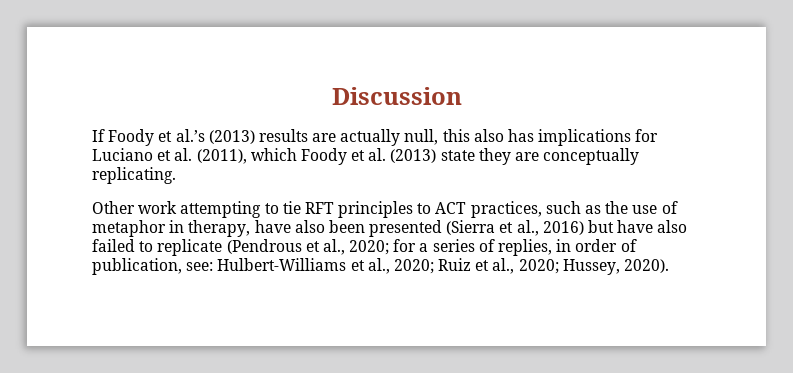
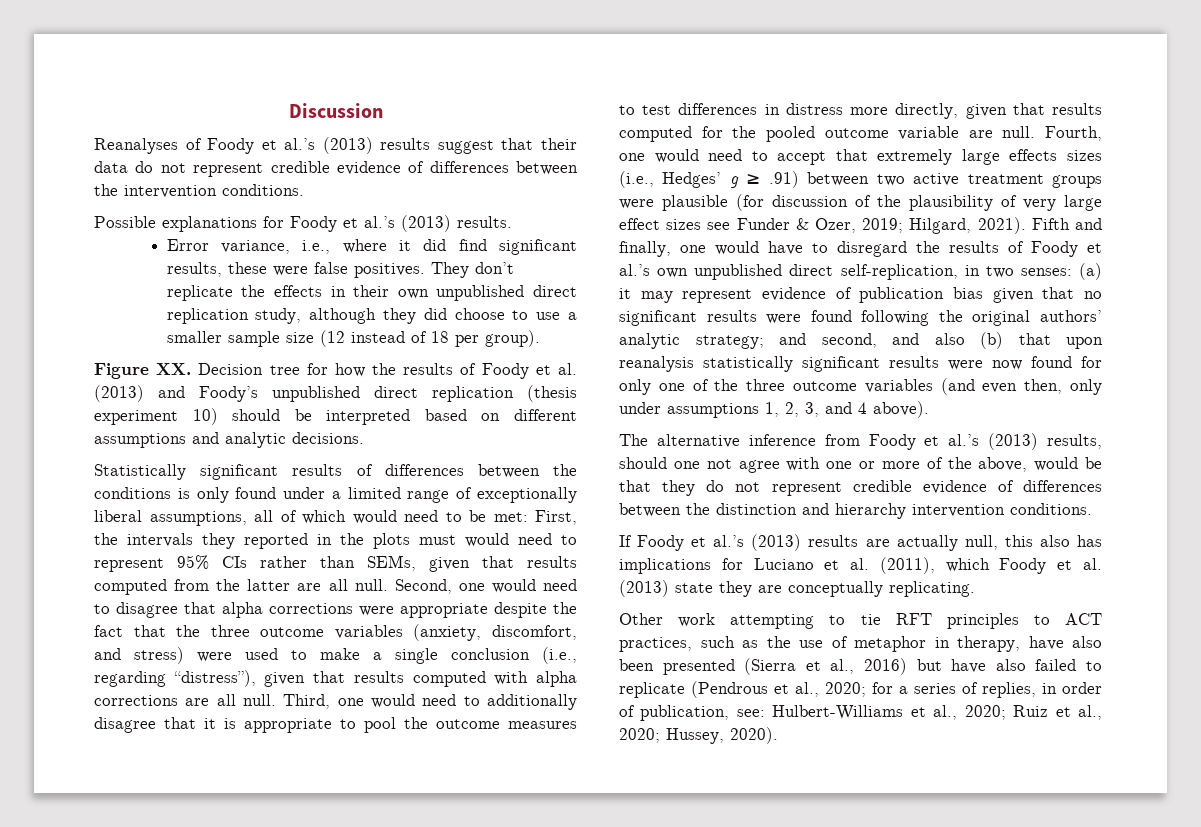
(462, 96) none -> [94,137,577,154] [94,161,578,177] [94,184,304,198] [94,215,512,232] [166,239,577,255] [166,262,514,278] [166,285,577,301] [166,308,578,324] [166,330,540,347] [94,363,577,379] [94,385,577,402] [94,408,577,425] [94,432,364,448] [94,464,577,480] [94,487,577,503] [94,510,577,526] [94,533,577,549] [94,555,577,572] [94,579,577,595] [94,602,577,618] [94,624,577,641] [94,647,577,664] [94,670,577,687] [94,694,577,710] [94,717,577,733] [619,103,1102,119] [619,126,1102,142] [619,149,1102,165] [619,171,1102,188] [619,194,1102,211] [619,217,1102,234] [619,241,1102,257] [619,263,1102,280] [619,287,1102,303] [619,310,1102,326] [619,332,1103,349] [619,356,1102,372] [619,378,1102,395] [619,401,929,418] [619,433,1102,450] [619,457,1102,473] [619,480,1102,496] [619,503,1092,519] // Reanalyses of Foody et al.’s (2013) results suggest that their data do not represent credible evidence of differences between the intervention conditions. // Possible explanations for Foody et al.’s (2013) results. // Error variance, i.e., where it did find significant results, these were false positives. They don’t replicate the effects in their own unpublished direct replication study, although they did choose to use a smaller sample size (12 instead of 18 per group). // Figure XX. Decision tree for how the results of Foody et al. (2013) and Foody’s unpublished direct replication (thesis experiment 10) should be interpreted based on different assumptions and analytic decisions. // Statistically significant results of differences between the conditions is only found under a limited range of exceptionally liberal assumptions, all of which would need to be met: First, the intervals they reported in the plots must would need to represent 95% CIs rather than SEMs, given that results computed from the latter are all null. Second, one would need to disagree that alpha corrections were appropriate despite the fact that the three outcome variables (anxiety, discomfort, and stress) were used to make a single conclusion (i.e., regarding “distress”), given that results computed with alpha corrections are all null. Third, one would need to additionally disagree that it is appropriate to pool the outcome measures to test differences in distress more directly, given that results computed for the pooled outcome variable are null. Fourth, one would need to accept that extremely large effects sizes (i.e., Hedges’ g ≥ .91) between two active treatment groups were plausible (for discussion of the plausibility of very large effect sizes see Funder & Ozer, 2019; Hilgard, 2021). Fifth and finally, one would have to disregard the results of Foody et al.’s own unpublished direct self-replication, in two senses: (a) it may represent evidence of publication bias given that no significant results were found following the original authors’ analytic strategy; and second, and also (b) that upon reanalysis statistically significant results were now found for only one of the three outcome variables (and even then, only under assumptions 1, 2, 3, and 4 above). // The alternative inference from Foody et al.’s (2013) results, should one not agree with one or more of the above, would be that they do not represent credible evidence of differences between the distinction and hierarchy intervention conditions.

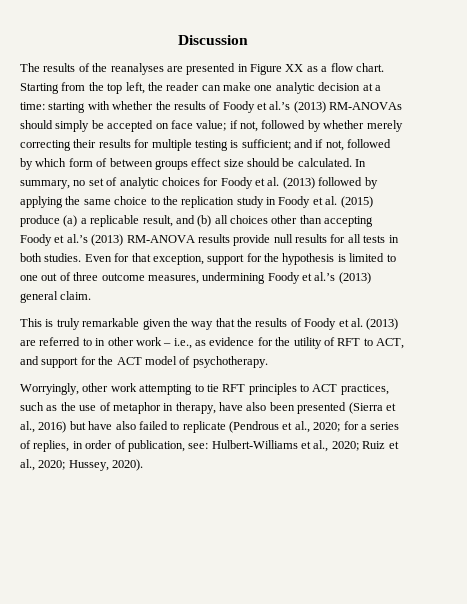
[94,138,178,154] Reanalyses -> [20,63,384,75] [20,82,381,94] [20,101,206,113] The results of the reanalyses are presented in Figure XX as a flow chart. Starting from the top left, the reader can make one analytic decision at a time: starting with whether the results
[380,138,577,154] [94,161,578,177] [94,184,304,198] [94,215,512,232] [166,239,577,255] [166,262,514,278] [166,285,577,301] [166,308,578,324] [166,330,540,347] [94,363,365,379] results suggest that their data do not represent credible evidence of differences between the intervention conditions. // Possible explanations for Foody et al.’s (2013) results. // Error variance, i.e., where it did find significant results, these were false positives. They don’t replicate the effects in their own unpublished direct replication study, although they did choose to use a smaller sample size (12 instead of 18 per group). // Figure XX. Decision tree for how -> [329,102,403,110] [20,120,403,132] [20,139,392,151] [20,158,367,170] [20,177,378,189] [20,196,373,208] [20,215,374,227] [20,234,399,246] [20,253,396,265] [20,272,371,284] [20,291,92,303] [20,318,235,330] RM-ANOVAs should simply be accepted on face value; if not, followed by whether merely correcting their results for multiple testing is sufficient; and if not, followed by which form of between groups effect size should be calculated. In summary, no set of analytic choices for Foody et al. (2013) followed by applying the same choice to the replication study in Foody et al. (2015) produce (a) a replicable result, and (b) all choices other than accepting Foody et al.’s (2013) RM-ANOVA results provide null results for all tests in both studies. Even for that exception, support for the hypothesis is limited to one out of three outcome measures, undermining Foody et al.’s (2013) general claim. // This is truly remarkable given the way that
[158,385,577,402] [94,408,577,425] [94,432,364,448] [94,464,577,480] [94,487,577,503] [94,510,577,526] [94,533,577,549] [94,555,577,572] [94,579,577,595] [94,602,577,618] [94,624,577,641] [94,647,577,664] [94,670,577,687] [94,694,577,710] [94,717,577,733] [619,103,1102,119] [619,126,1102,142] [619,149,1102,165] [619,171,1102,188] [619,194,1102,211] [619,217,1102,234] [619,241,1102,257] [619,263,1102,280] [619,287,1102,303] [619,310,1102,326] [619,332,1103,349] [619,356,1102,372] [619,378,1102,395] [619,401,929,418] [619,433,1102,450] [619,457,1102,473] [619,480,1102,496] [619,503,1092,519] [619,534,1102,551] [619,557,1102,574] [619,580,975,597] [619,613,663,625] and Foody’s unpublished direct replication (thesis experiment 10) should be interpreted based on different assumptions and analytic decisions. // Statistically significant results of differences between the conditions is only found under a limited range of exceptionally liberal assumptions, all of which would need to be met: First, the intervals they reported in the plots must would need to represent 95% CIs rather than SEMs, given that results computed from the latter are all null. Second, one would need to disagree that alpha corrections were appropriate despite the fact that the three outcome variables (anxiety, discomfort, and stress) were used to make a single conclusion (i.e., regarding “distress”), given that results computed with alpha corrections are all null. Third, one would need to additionally disagree that it is appropriate to pool the outcome measures to test differences in distress more directly, given that results computed for the pooled outcome variable are null. Fourth, one would need to accept that extremely large effects sizes (i.e., Hedges’ g ≥ .91) between two active treatment groups were plausible (for discussion of the plausibility of very large effect sizes see Funder & Ozer, 2019; Hilgard, 2021). Fifth and finally, one would have to disregard the results of Foody et al.’s own unpublished direct self-replication, in two senses: (a) it may represent evidence of publication bias given that no significant results were found following the original authors’ analytic strategy; and second, and also (b) that upon reanalysis statistically significant results were now found for only one of the three outcome variables (and even then, only under assumptions 1, 2, 3, and 4 above). // The alternative inference from Foody et al.’s (2013) results, should one not agree with one or more of the above, would be that they do not represent credible evidence of differences between the distinction and hierarchy intervention conditions. // If Foody et al.’s (2013) results are actually null, this also has implications for Luciano et al. (2011), which Foody et al. (2013) state they are conceptually replicating. // Other -> [20,337,404,349] [20,356,268,368] [20,383,109,395] are referred to in other work – i.e., as evidence for the utility of RFT to ACT, and support for the ACT model of psychotherapy. // Worryingly, other

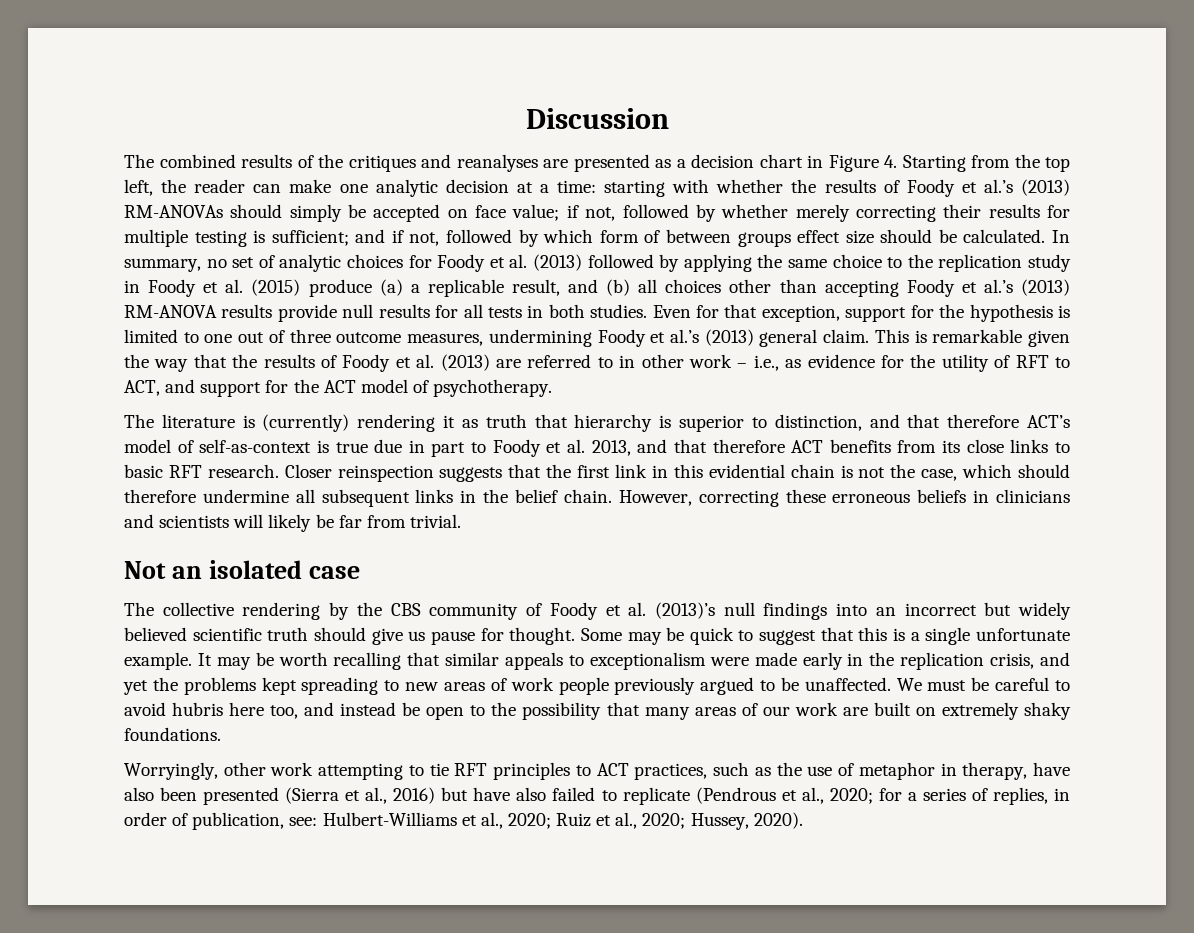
(40, 67) none -> [159,154,236,168] combined
(108, 67) none -> [348,154,451,172] critiques and
[237,63,384,75] in Figure XX as a flow chart. -> [655,154,897,172] as a decision chart in Figure 4.
(92, 295) // -> (870, 336) none
[56,318,80,330] truly -> (927, 336) none
(268, 362) none -> [124,414,1071,432] [124,439,1070,457] [124,464,1071,482] [124,489,1070,507] [124,514,461,532] [124,560,360,579] [124,602,1071,620] [124,627,1070,645] [124,652,1071,670] [123,677,1071,695] [124,702,1071,720] [124,727,221,741] // The literature is (currently) rendering it as truth that hierarchy is superior to distinction, and that therefore ACT’s model of self-as-context is true due in part to Foody et al. 2013, and that therefore ACT benefits from its close links to basic RFT research. Closer reinspection suggests that the first link in this evidential chain is not the case, which should therefore undermine all subsequent links in the belief chain. However, correcting these erroneous beliefs in clinicians and scientists will likely be far from trivial. // Not an isolated case // The collective rendering by the CBS community of Foody et al. (2013)’s null findings into an incorrect but widely believed scientific truth should give us pause for thought. Some may be quick to suggest that this is a single unfortunate example. It may be worth recalling that similar appeals to exceptionalism were made early in the replication crisis, and yet the problems kept spreading to new areas of work people previously argued to be unaffected. We must be careful to avoid hubris here too, and instead be open to the possibility that many areas of our work are built on extremely shaky foundations.

